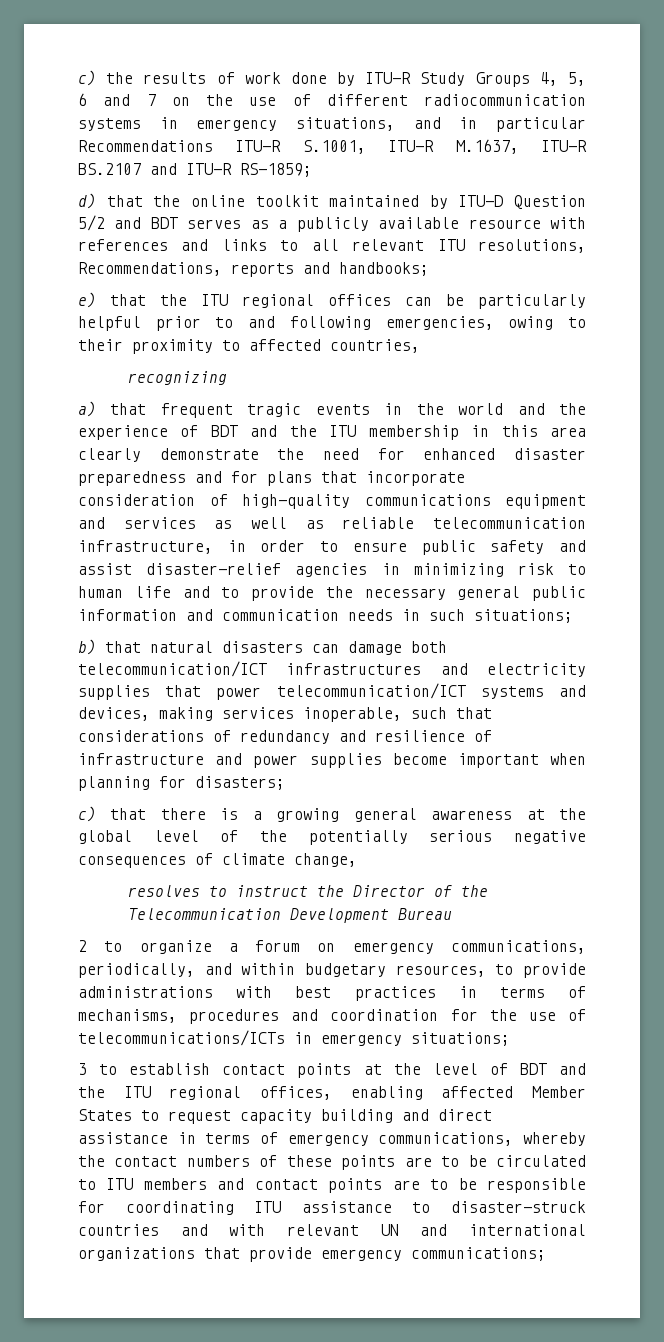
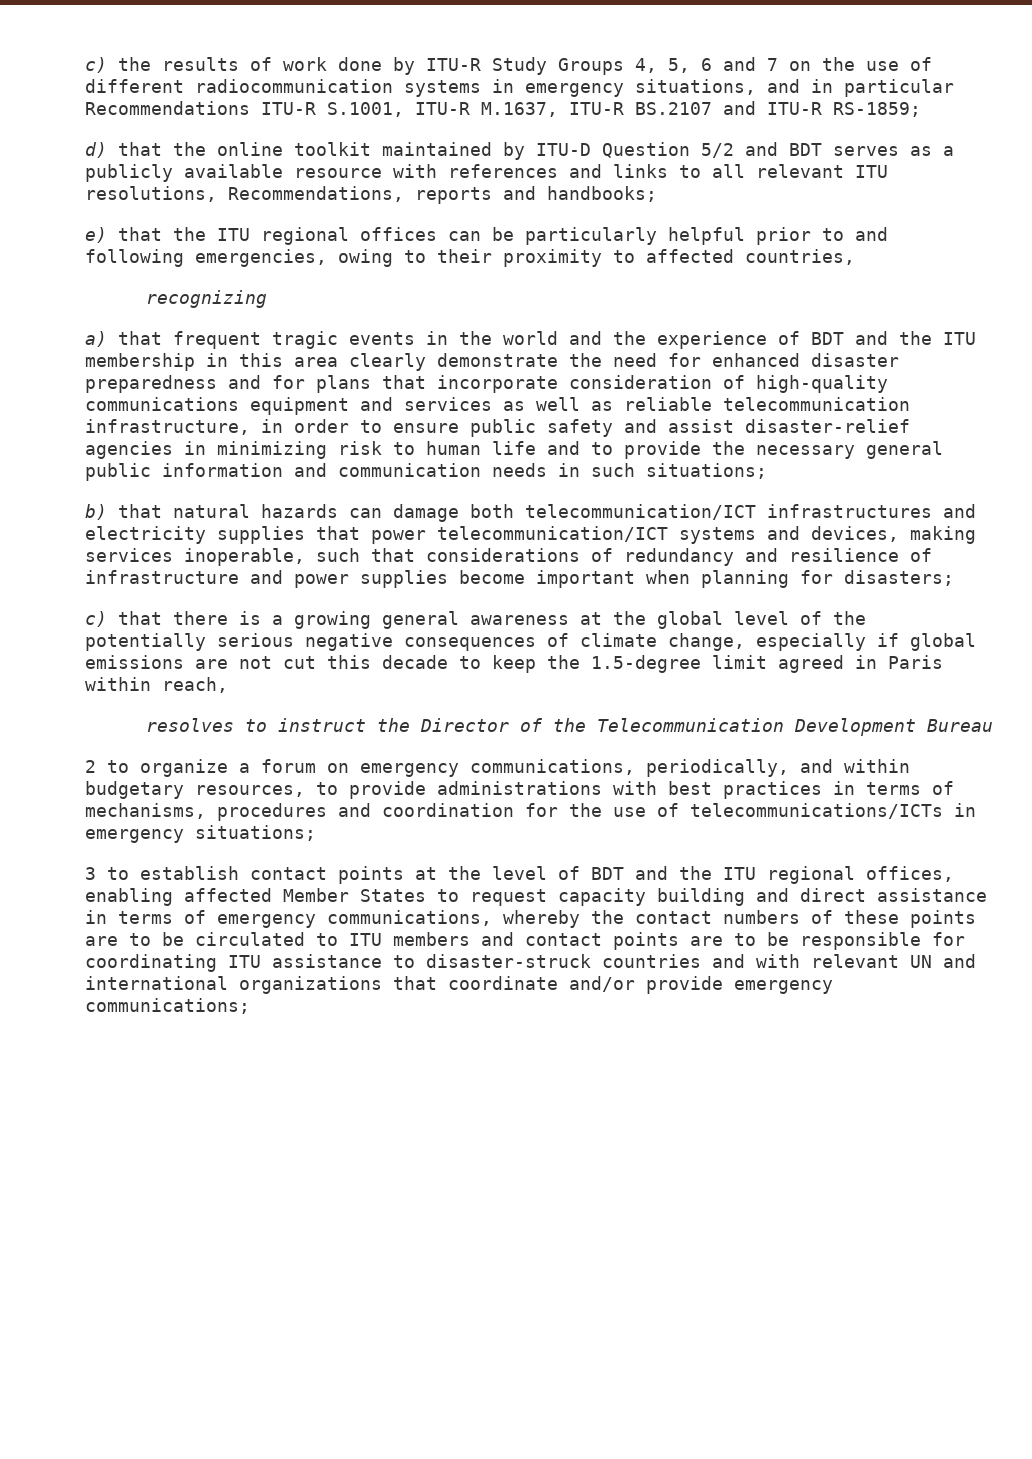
[222,641,303,653] disasters -> [261,504,338,518] hazards
(357, 860) none -> [756,633,976,651] [85,655,943,673] [85,677,228,693] especially if global emissions are not cut this decade to keep the 1.5-degree limit agreed in Paris within reach,
(240, 1253) none -> [448,976,635,992] coordinate and/or

